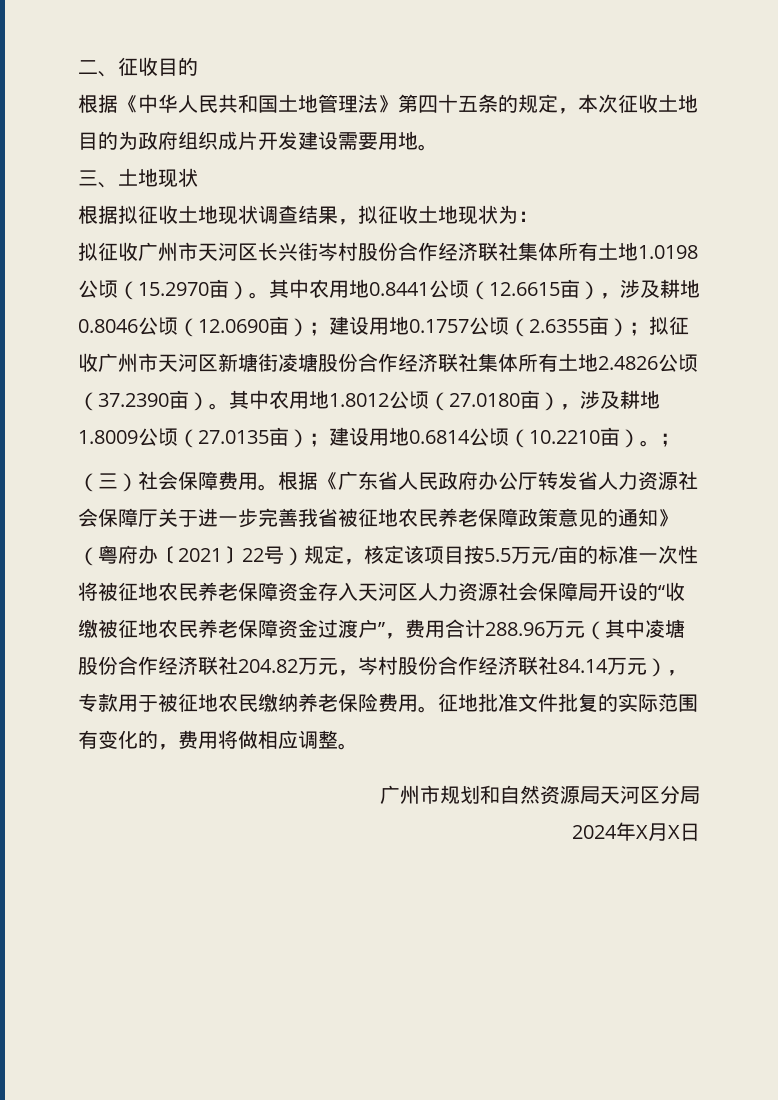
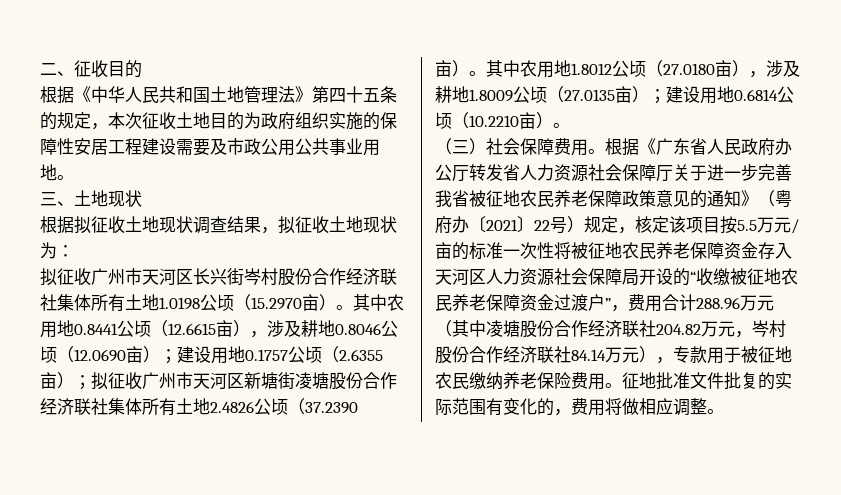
[218,131,378,150] 成片开发建设需要 -> [329,112,397,130] [40,138,363,156] 实施的保障性安居工程建设需要及市政公用公共事业
[660,433,680,447] ； -> (570, 125) none
[380,785,700,805] [572,822,700,841] // 广州市规划和自然资源局天河区分局 // 2024年X月X日 -> (724, 411) none

